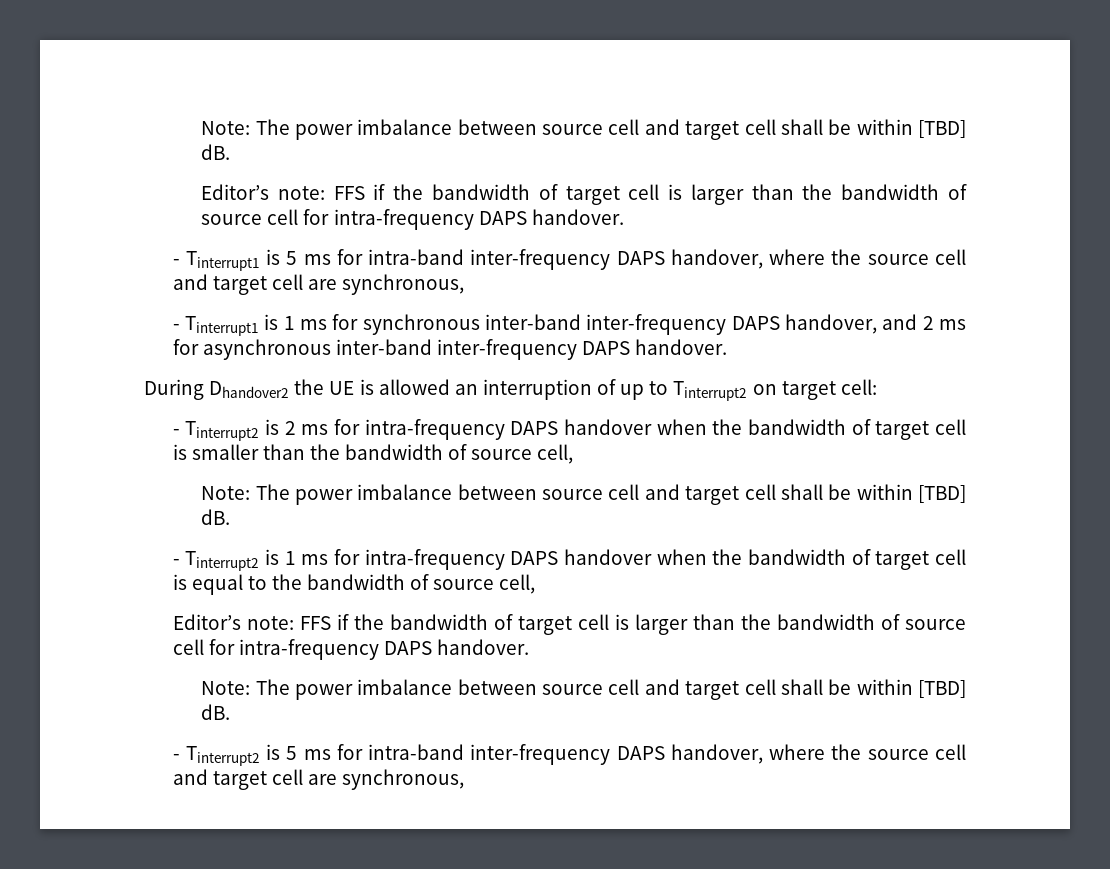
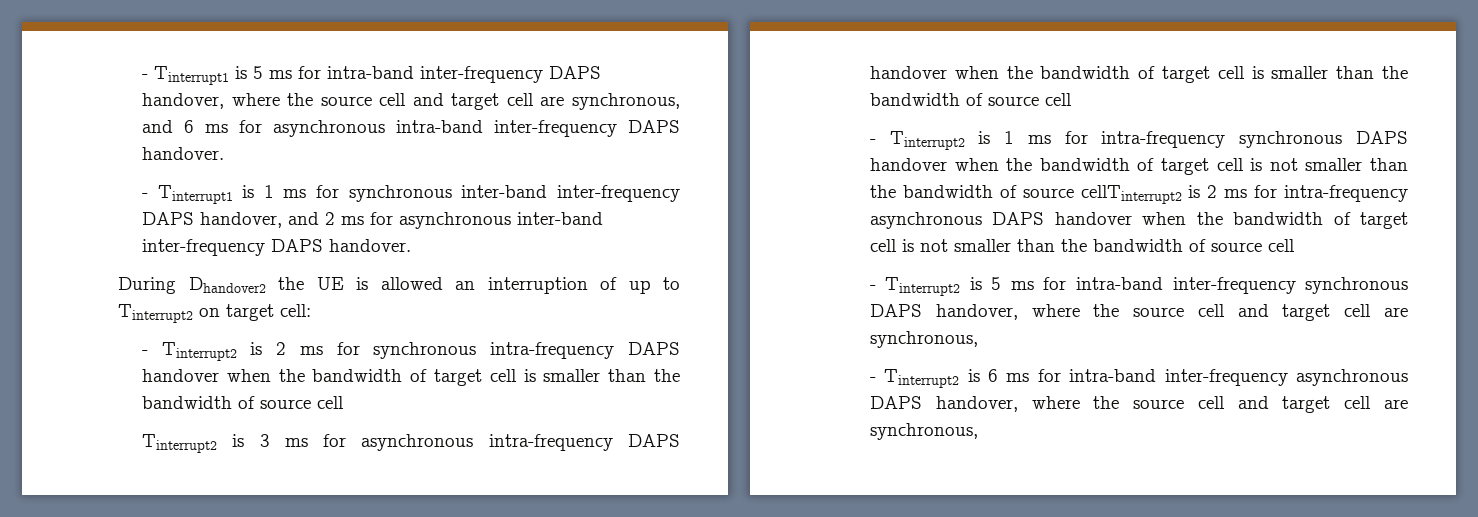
[201,119,967,140] [201,144,231,160] [201,184,967,205] [201,209,624,230] Note: The power imbalance between source cell and target cell shall be within [TBD] dB. // Editor’s note: FFS if the bandwidth of target cell is larger than the bandwidth of source cell for intra-frequency DAPS handover. // -> (141, 76) none
(465, 284) none -> [141,120,680,137] [141,147,224,160] and 6 ms for asynchronous intra-band inter-frequency DAPS handover.
(360, 427) none -> [373,342,477,359] synchronous
[537,444,574,464] [201,484,967,505] [201,509,231,525] [172,549,360,571] cell, // Note: The power imbalance between source cell and target cell shall be within [TBD] dB. // - Tinterrupt2 is 1 ms for -> [316,396,344,409] [141,434,474,453] cell // Tinterrupt2 is 3 ms for asynchronous
[191,574,536,595] [172,614,967,635] [172,639,530,660] [201,679,967,700] [201,704,231,720] equal to the bandwidth of source cell, // Editor’s note: FFS if the bandwidth of target cell is larger than the bandwidth of source cell for intra-frequency DAPS handover. // Note: The power imbalance between source cell and target cell shall be within [TBD] dB. -> [1271,66,1408,79] [869,93,1072,106] [869,131,1408,150] [869,158,1408,175] [869,185,1408,204] [869,212,1408,229] [869,239,1295,252] smaller than the bandwidth of source cell // - Tinterrupt2 is 1 ms for intra-frequency synchronous DAPS handover when the bandwidth of target cell is not smaller than the bandwidth of source cellTinterrupt2 is 2 ms for intra-frequency asynchronous DAPS handover when the bandwidth of target cell is not smaller than the bandwidth of source cell
(611, 754) none -> [1305,277,1408,294] synchronous
(465, 779) none -> [869,369,1408,388] [869,396,1408,413] [869,423,978,440] // - Tinterrupt2 is 6 ms for intra-band inter-frequency asynchronous DAPS handover, where the source cell and target cell are synchronous,

